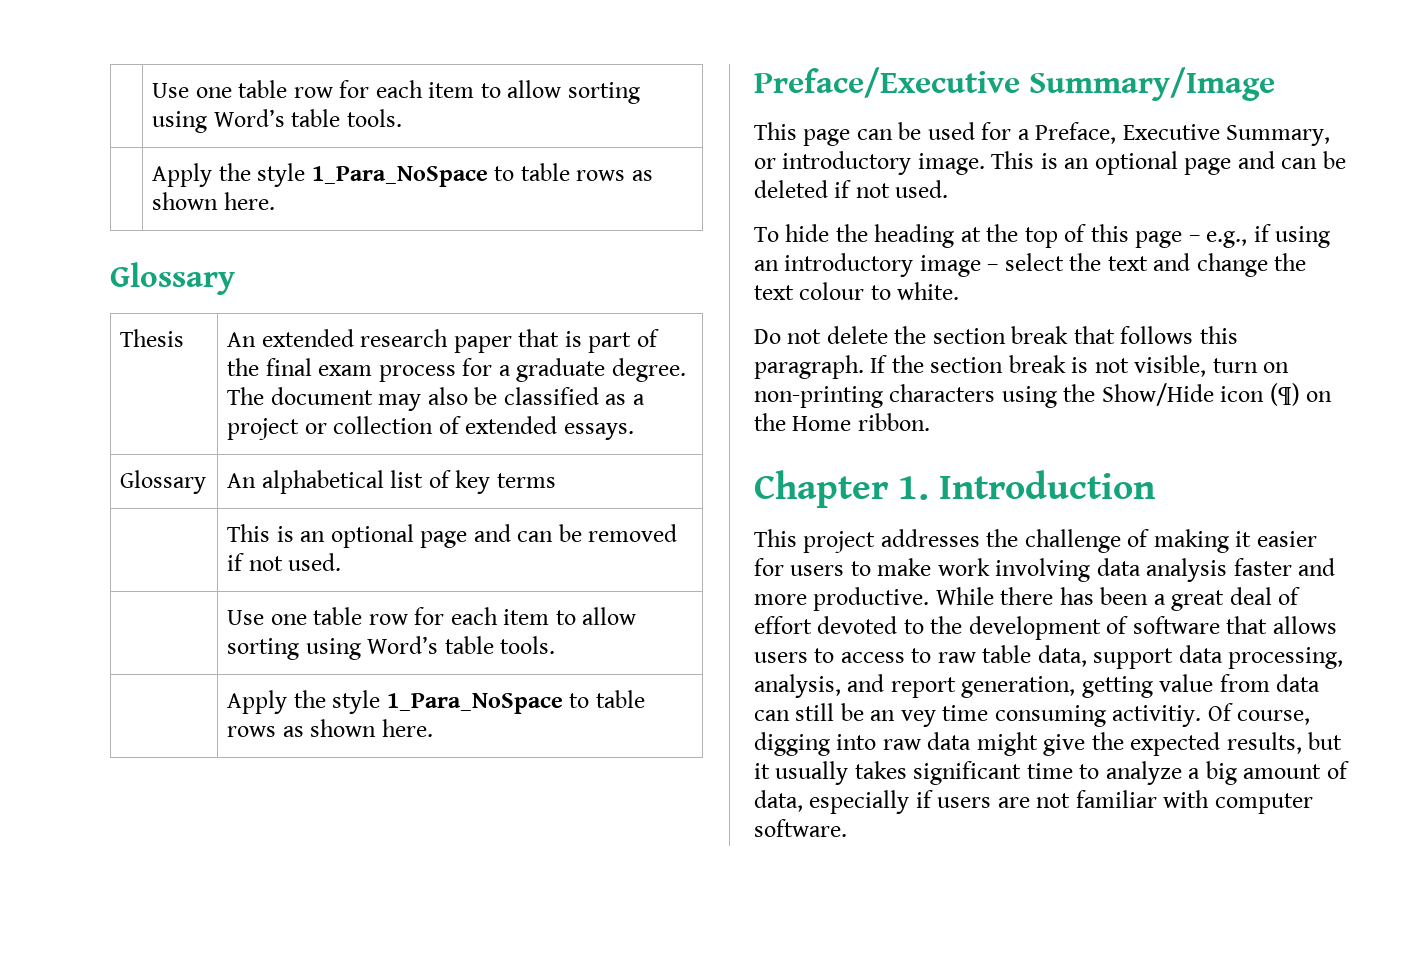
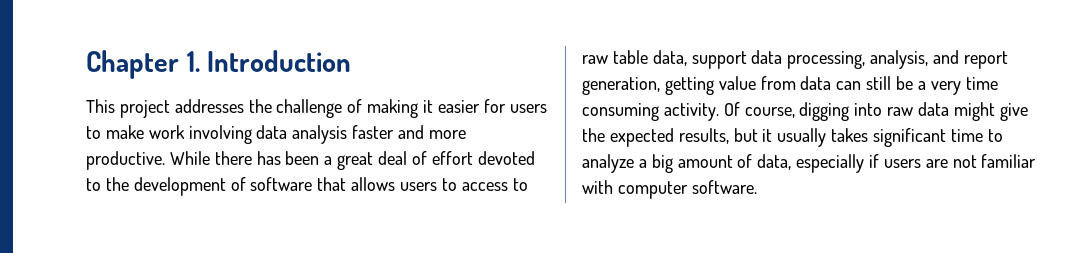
[152,80,640,104] [152,109,402,133] [152,163,653,187] [152,192,275,210] [110,262,235,295] [120,329,185,347] [227,329,659,353] [227,358,686,382] [227,387,645,411] [227,416,634,440] [120,470,207,494] [227,470,556,494] [227,524,678,548] [227,553,342,571] [227,607,637,625] [227,636,556,660] [227,690,645,714] [227,719,433,737] [754,67,1275,101] [754,122,1331,146] [754,151,1346,175] [754,180,949,198] [754,224,1331,248] [754,253,1307,277] [754,282,960,300] [754,326,1238,344] [754,355,1290,379] [754,383,1333,408] [754,413,930,431] | Use one table row for each item to allow sorting using Word’s table tools. // | Apply the style 1_Para_NoSpace to table rows as shown here. // Glossary // Thesis | An extended research paper that is part of the final exam process for a graduate degree. The document may also be classified as a project or collection of extended essays. // Glossary | An alphabetical list of key terms // | This is an optional page and can be removed if not used. // | Use one table row for each item to allow sorting using Word’s table tools. // | Apply the style 1_Para_NoSpace to table rows as shown here. // Preface/Executive Summary/Image // This page can be used for a Preface, Executive Summary, or introductory image. This is an optional page and can be deleted if not used. // To hide the heading at the top of this page – e.g., if using an introductory image – select the text and change the text colour to white. // Do not delete the section break that follows this paragraph. If the section break is not visible, turn on non-printing characters using the Show/Hide icon (¶) on the Home ribbon. // -> (86, 64) none
[870,710,936,727] an vey -> [917,81,961,95] a very
[1112,705,1202,727] activitiy. -> [663,103,719,121] activity.

